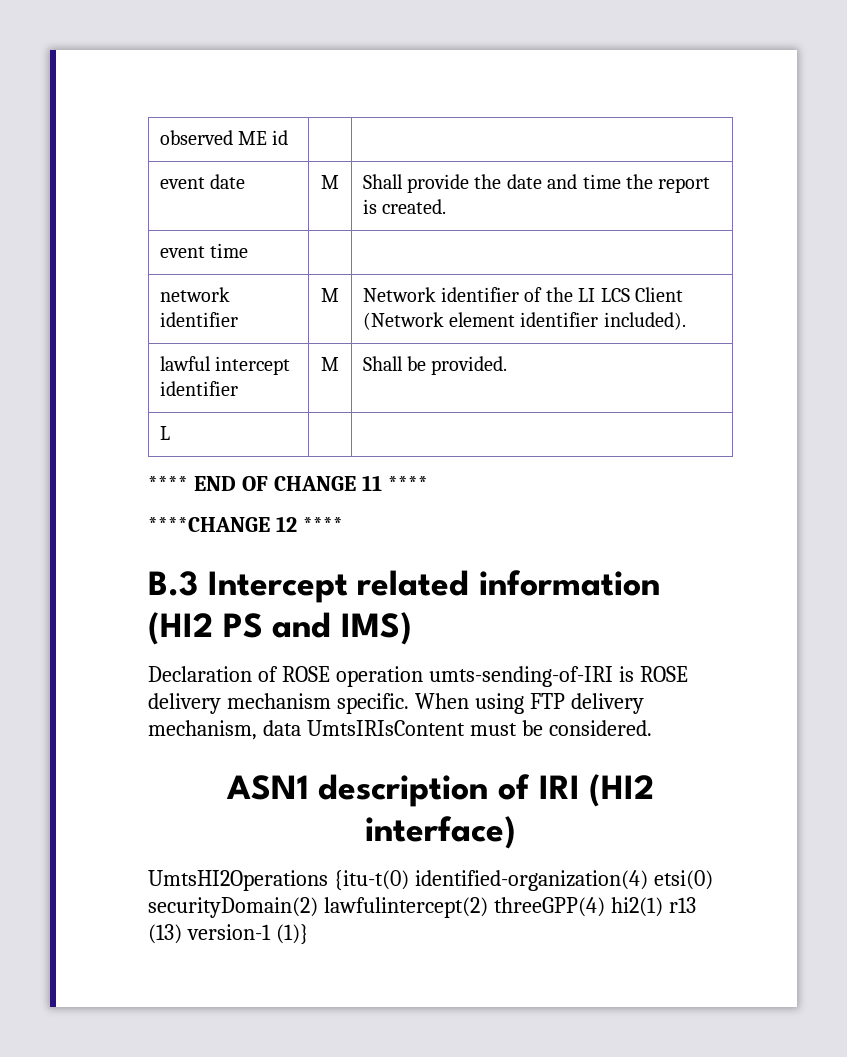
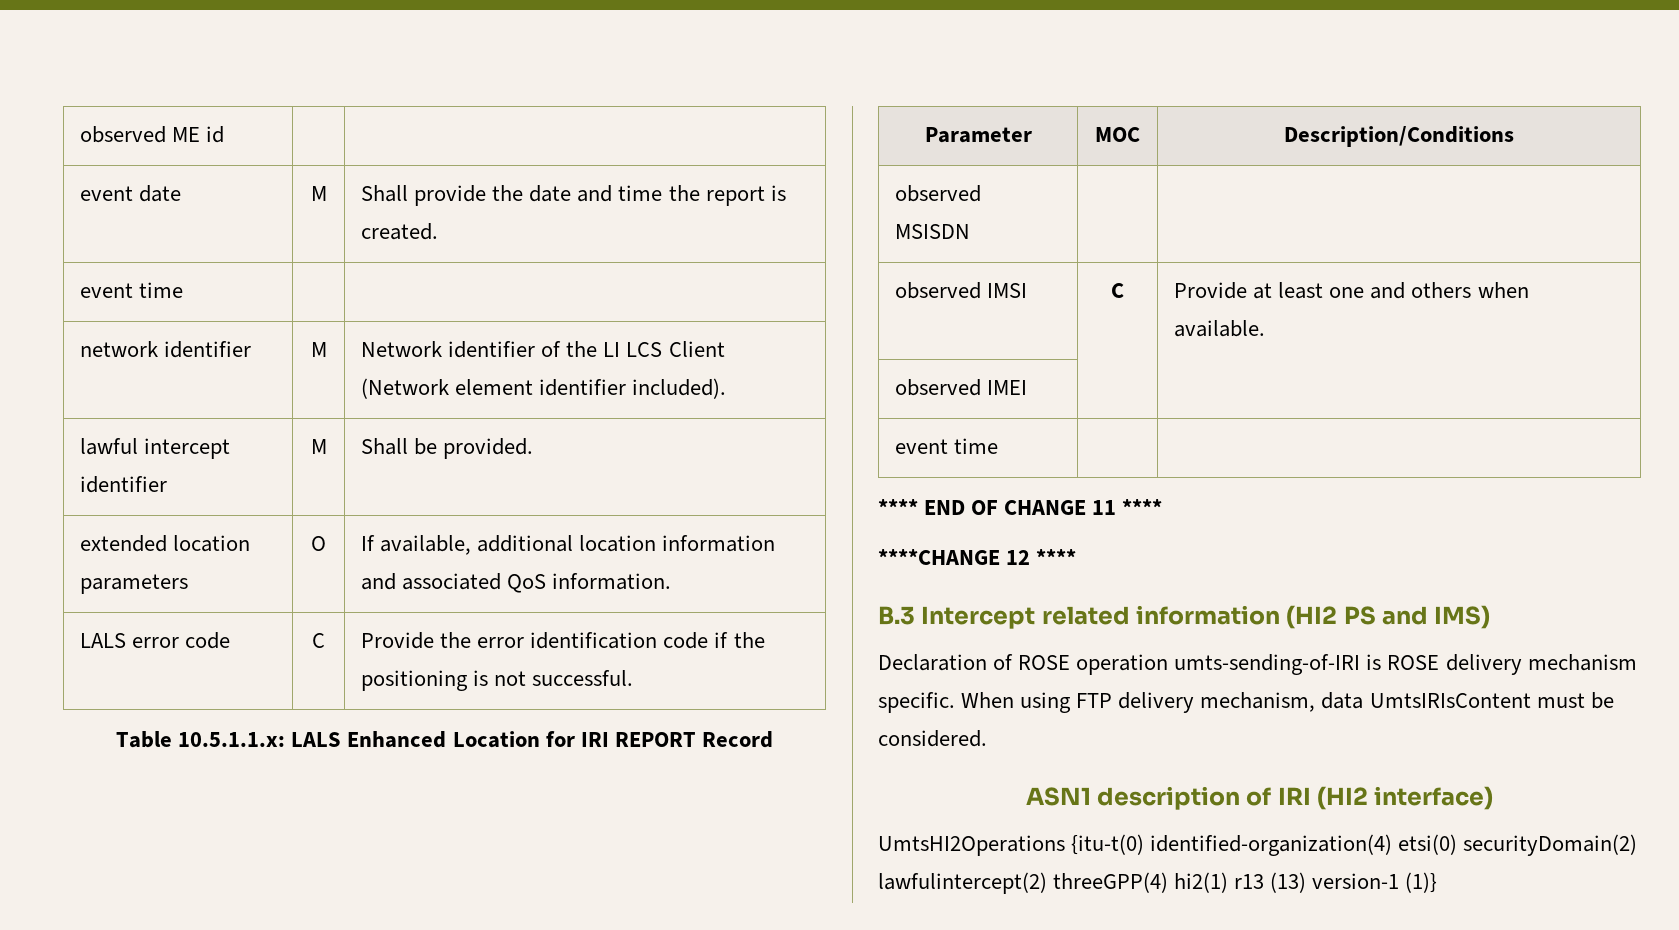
[159,426,170,440] L -> [80,535,251,552] [80,574,189,594] [311,536,326,551] [361,535,776,555] [361,573,672,593] [80,632,231,649] [312,633,325,648] [361,632,765,649] [361,670,634,691] [116,731,773,748] [924,127,1032,143] [1095,127,1140,142] [1284,126,1514,147] [895,185,982,202] [895,224,971,239] [895,282,1028,299] [1111,283,1124,298] [1174,282,1529,299] [1174,320,1266,337] [895,379,1028,396] [895,438,999,454] extended location parameters | O | If available, additional location information and associated QoS information. // LALS error code | C | Provide the error identification code if the positioning is not successful. // Table 10.5.1.1.x: LALS Enhanced Location for IRI REPORT Record // Parameter | MOC | Description/Conditions // observed MSISDN | | // observed IMSI | C | Provide at least one and others when available. // observed IMEI | | // event time

